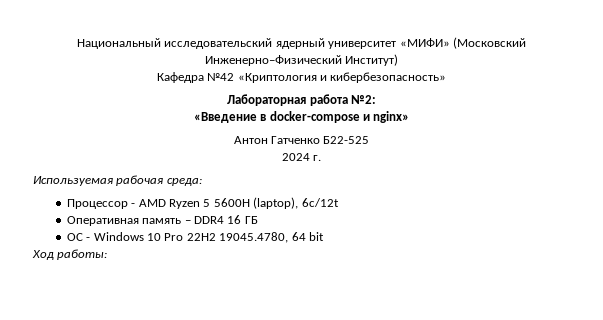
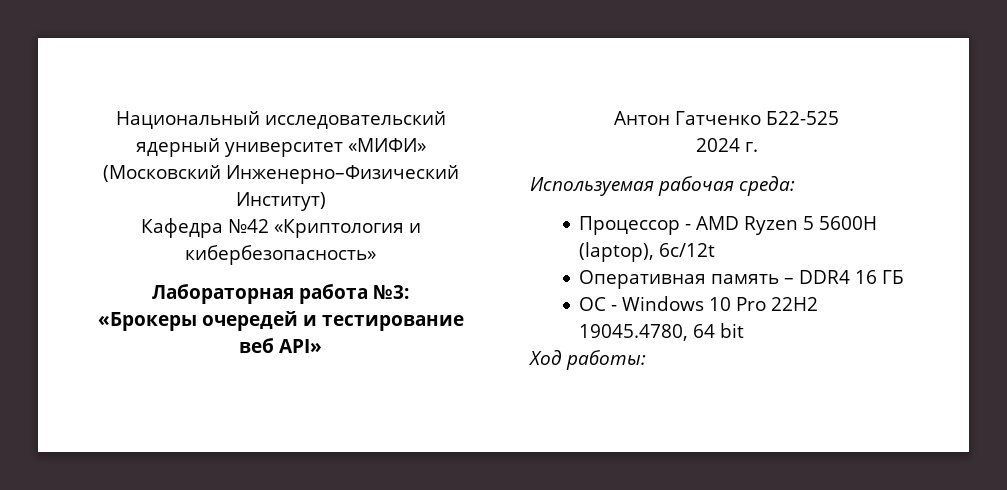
[350,95,376,104] [193,111,410,123] №2: // «Введение в docker-compose и nginx» -> [373,285,409,299] [97,311,464,331] [239,338,322,353] №3: // «Брокеры очередей и тестирование веб API»

